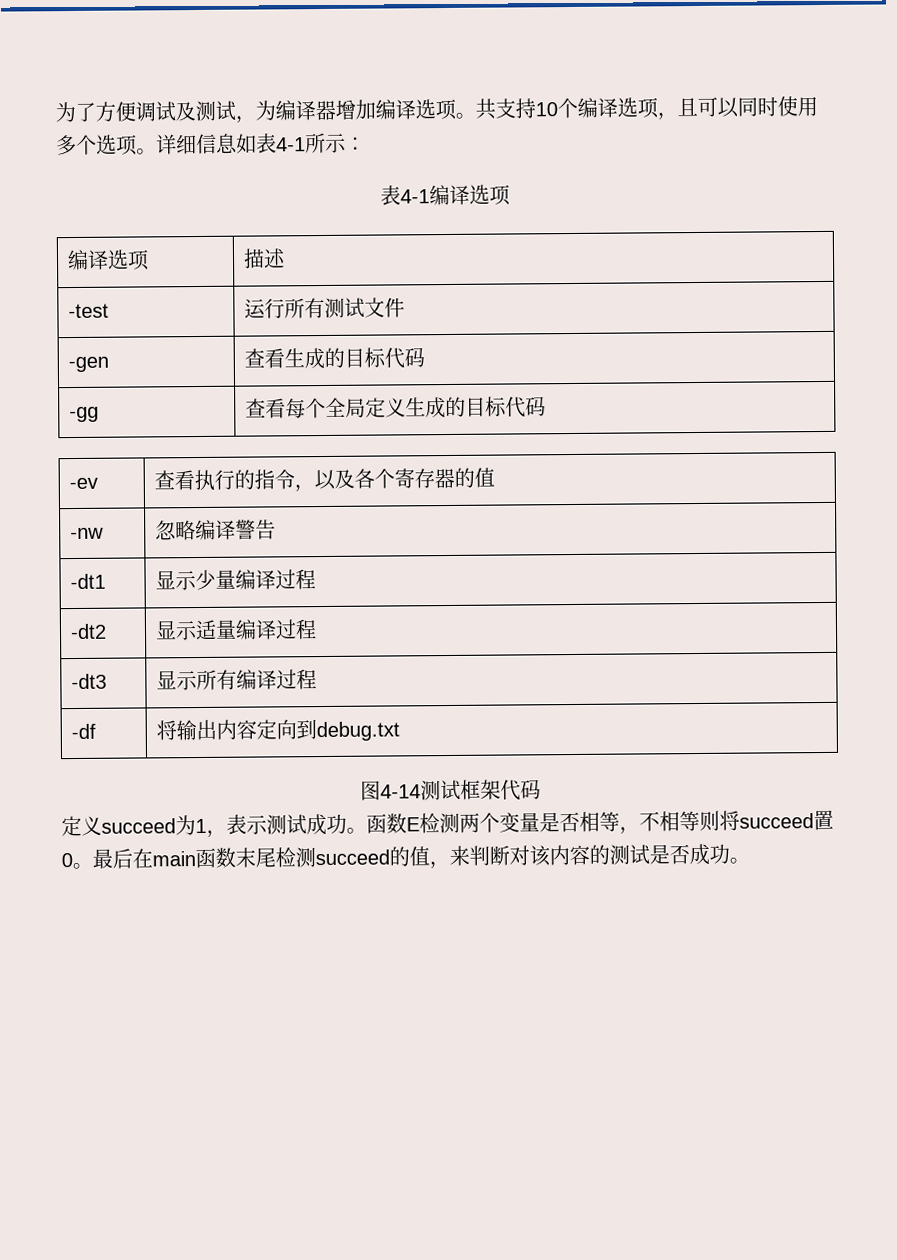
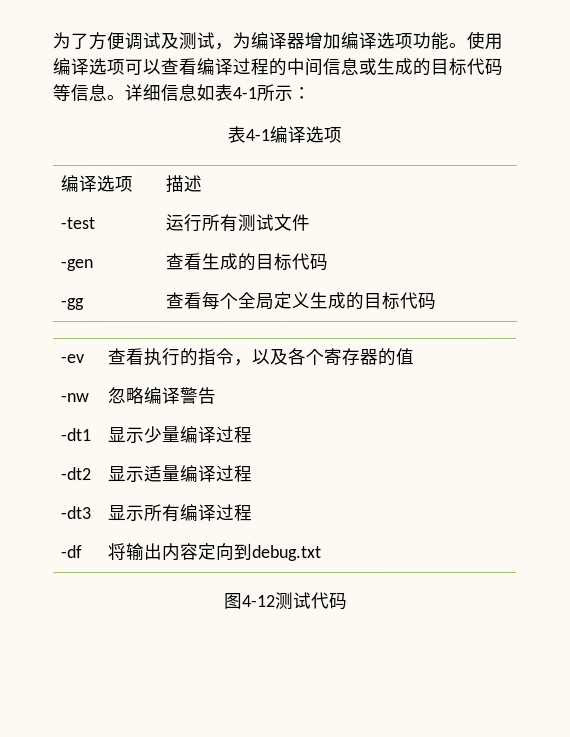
[455,96,818,121] [56,134,138,156] 。共支持10个编译选项，且可以同时使用多个选项 -> [412,30,503,50] [52,57,503,77] [52,84,107,102] 功能。使用编译选项可以查看编译过程的中间信息或生成的目标代码等信息
[379,779,541,801] [61,809,834,838] [61,843,750,870] 4-14测试框架代码 // 定义succeed为1，表示测试成功。函数E检测两个变量是否相等，不相等则将succeed置0。最后在main函数末尾检测succeed的值，来判断对该内容的测试是否成功。 -> [241,591,348,611] 4-12测试代码

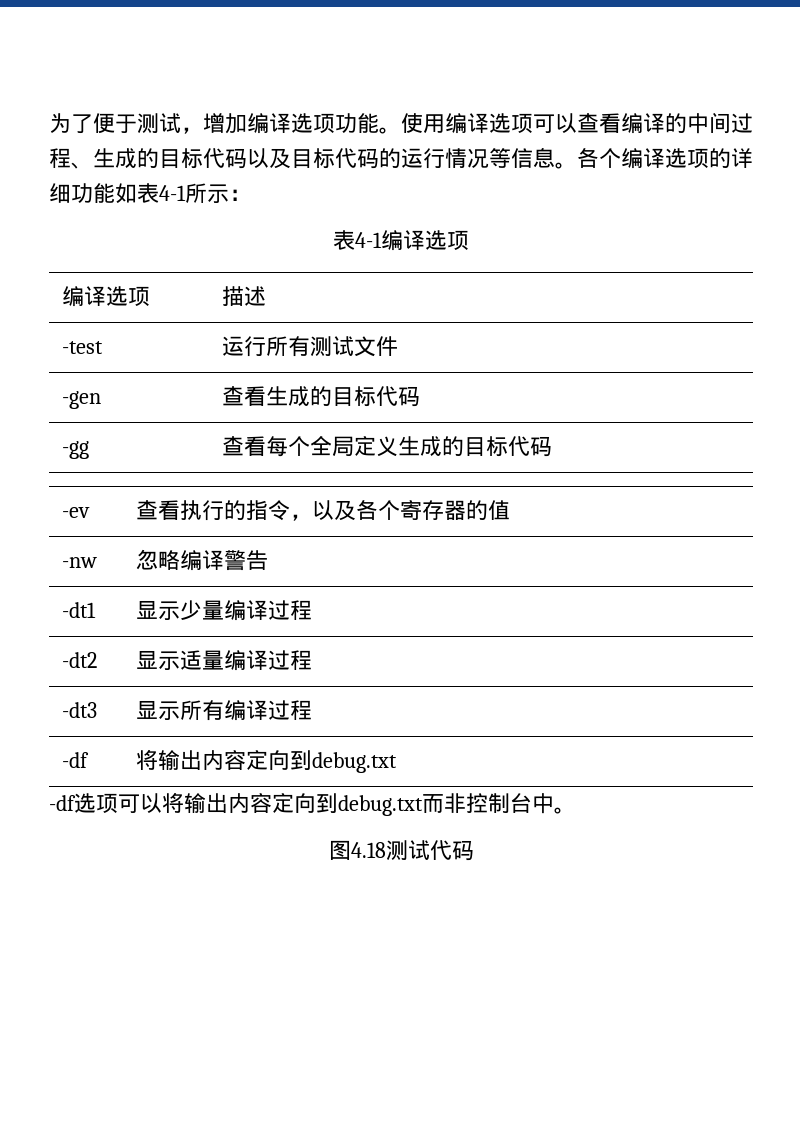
[88,31,305,51] 方便调试及测试，为编译器 -> [93,113,203,134] 便于测试，
[232,57,503,77] [52,84,197,102] 过程的中间信息或生成的目标代码等信息。详细信息 -> [665,112,753,134] [49,147,753,169] [49,183,115,203] 的中间过程、生成的目标代码以及目标代码的运行情况等信息。各个编译选项的详细功能
(323, 553) none -> [49,792,576,816] // -df选项可以将输出内容定向到debug.txt而非控制台中。
[241,595,276,608] 4-12 -> [350,842,386,858] 4.18

